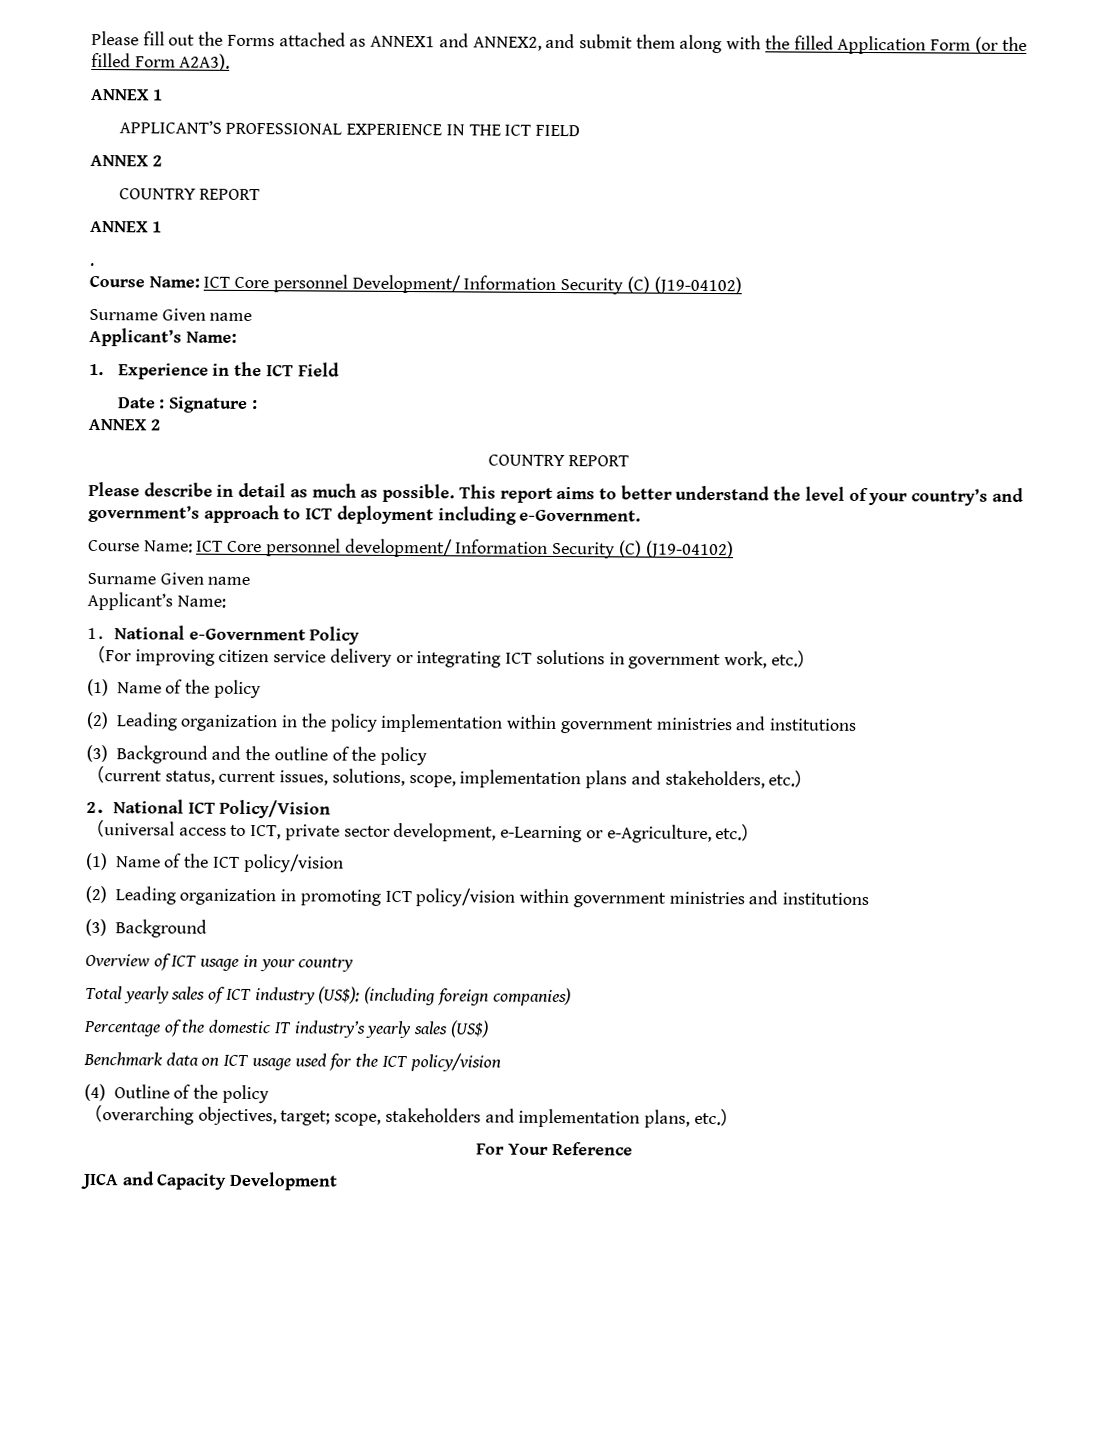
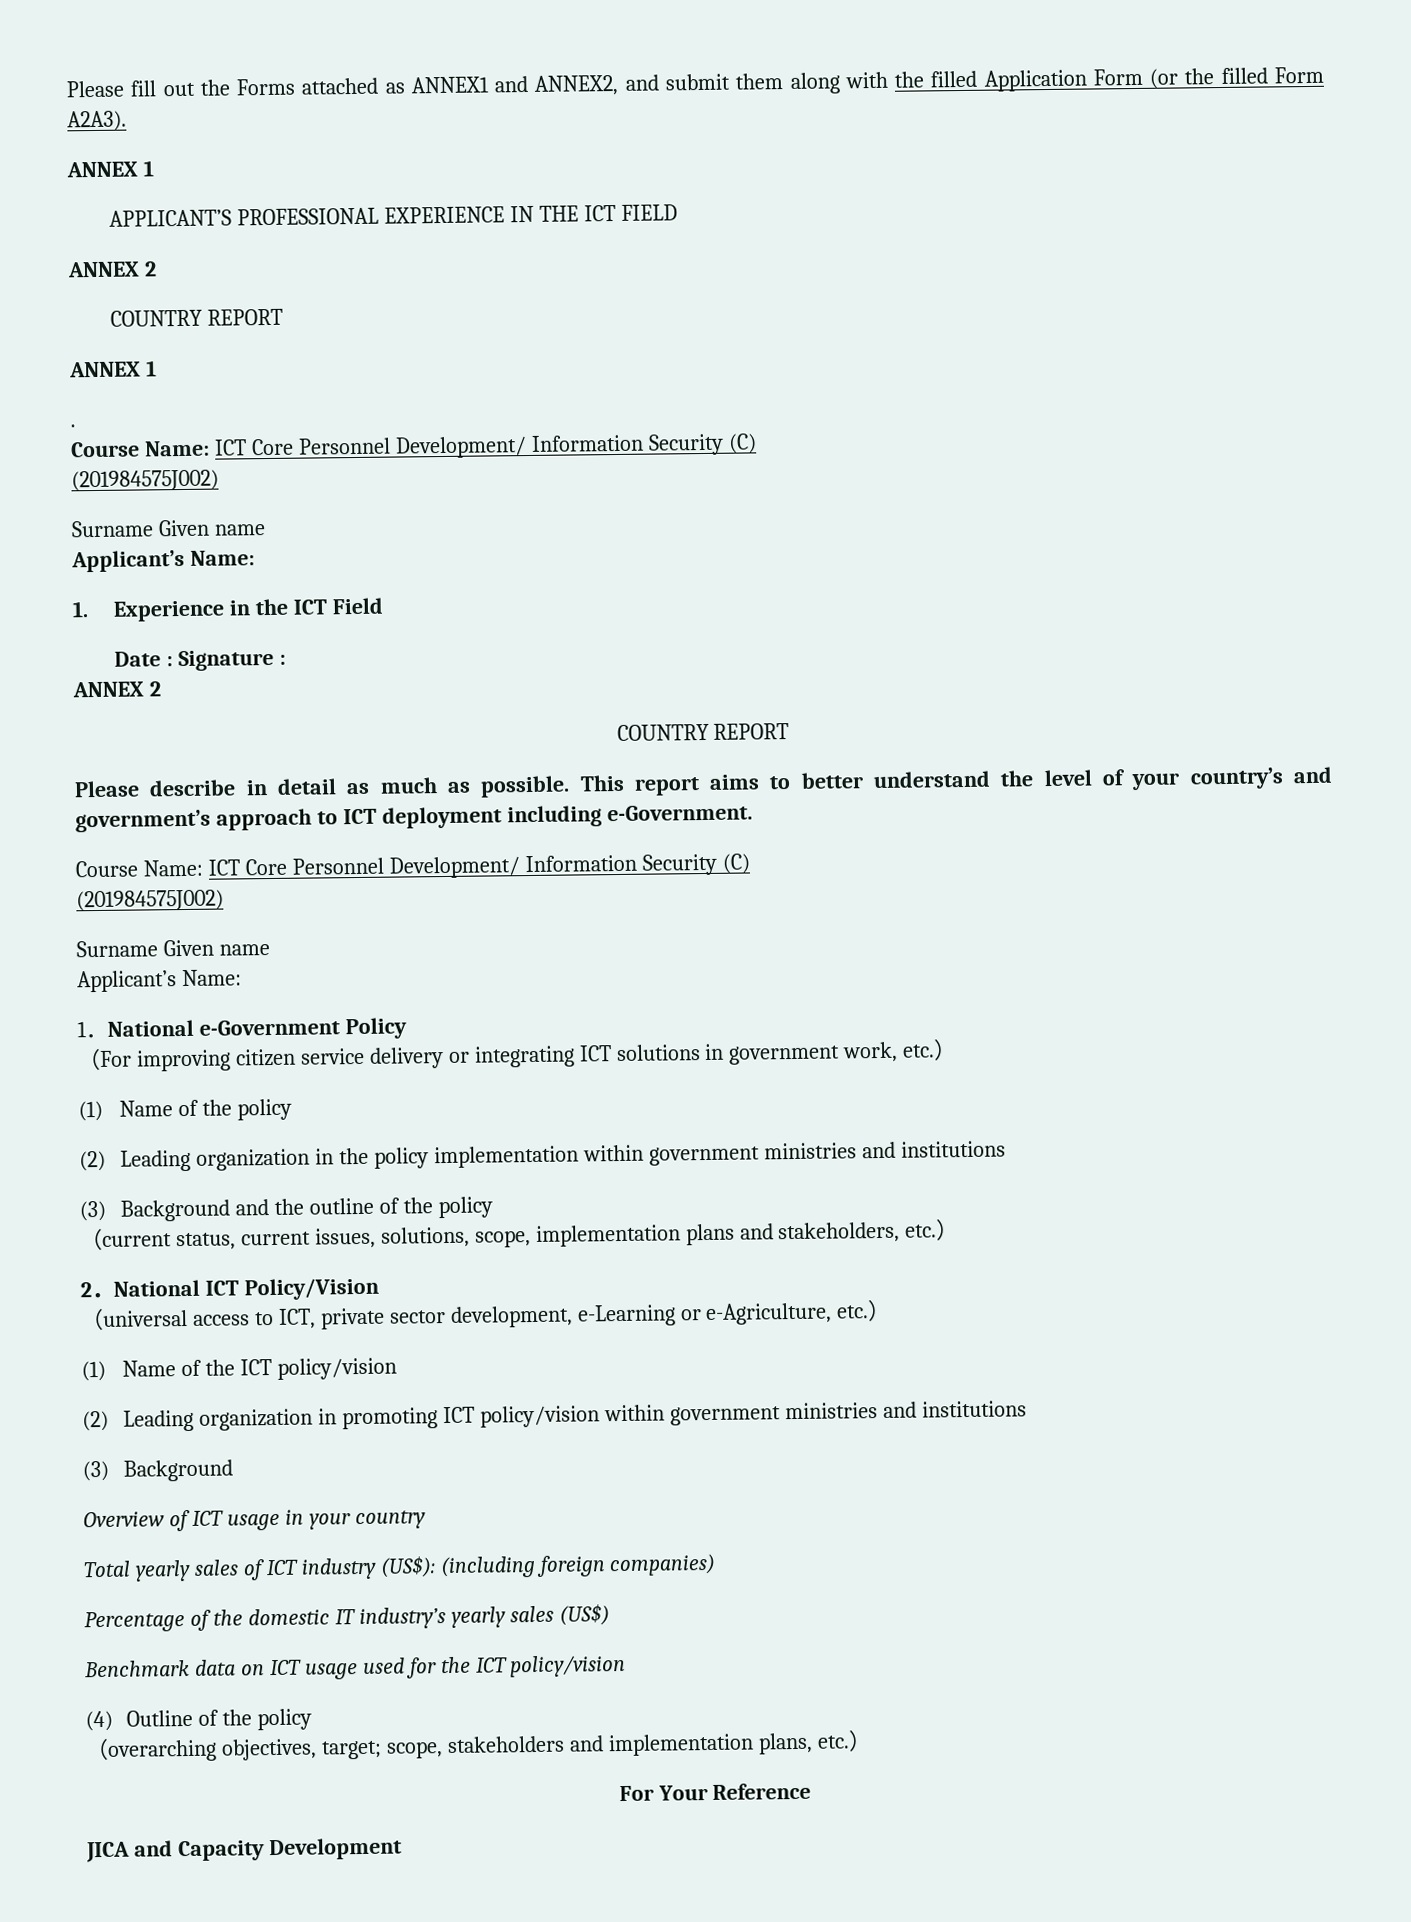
[272,274,742,295] personnel Development/ Information Security (C) (J19-04102) -> [297,433,757,459] [71,469,219,492] Personnel Development/ Information Security (C) // (201984575J002)
[265,538,734,559] personnel development/ Information Security (C) (J19-04102) -> [291,853,750,879] [76,889,224,912] Personnel Development/ Information Security (C) // (201984575J002)

